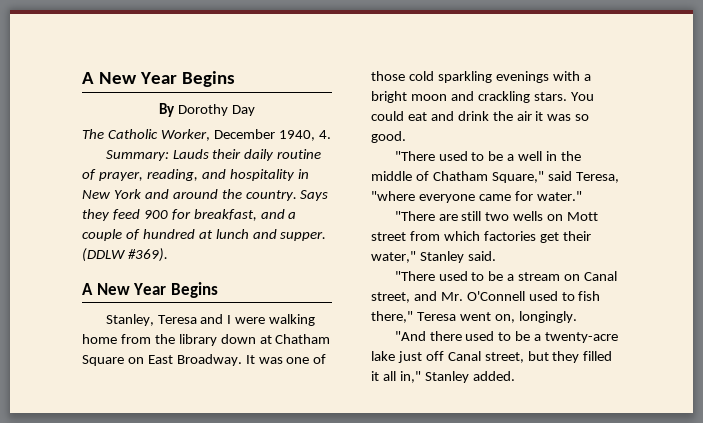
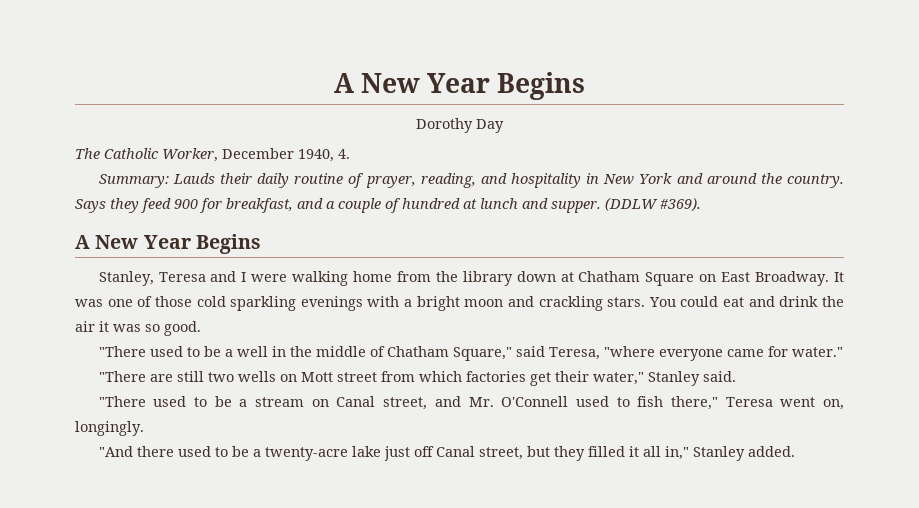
[82,71,235,87] [159,103,176,117] A New Year Begins // By -> [333,72,586,100] A New Year Begins //

